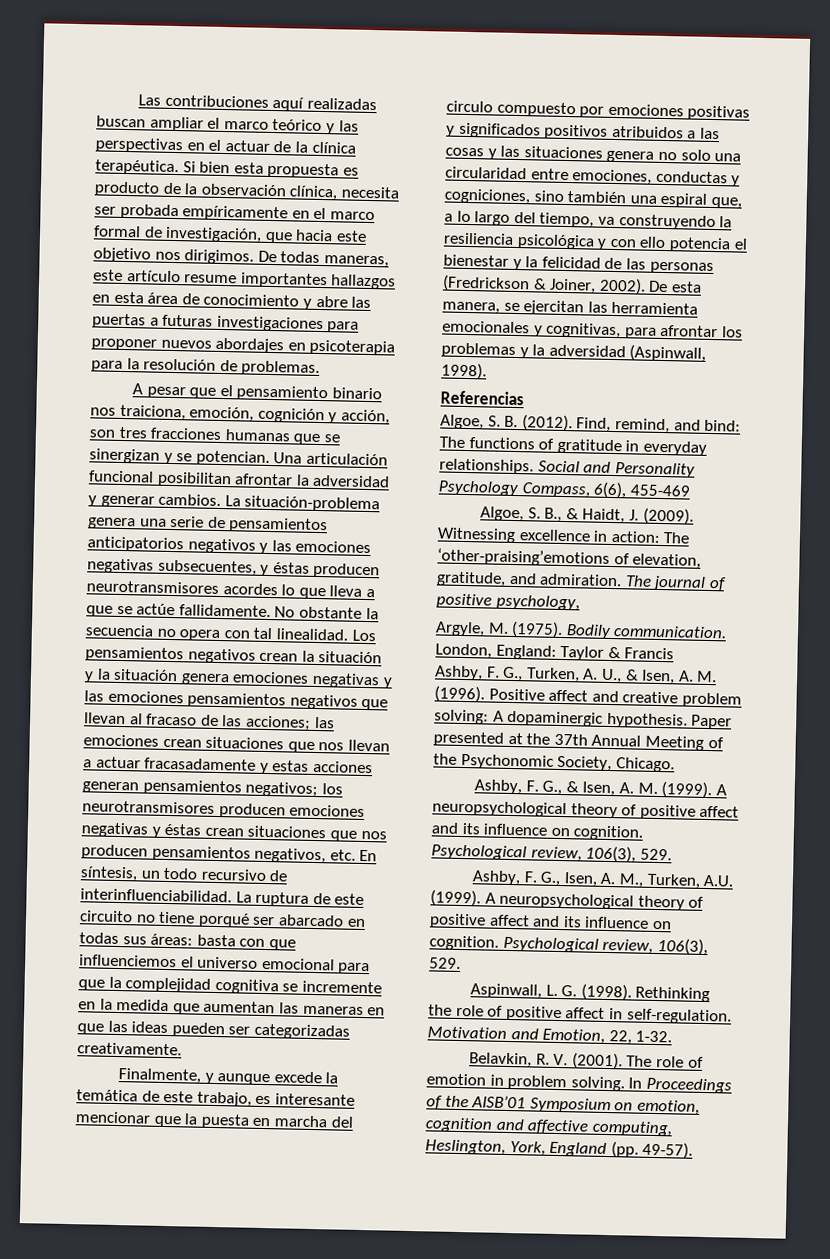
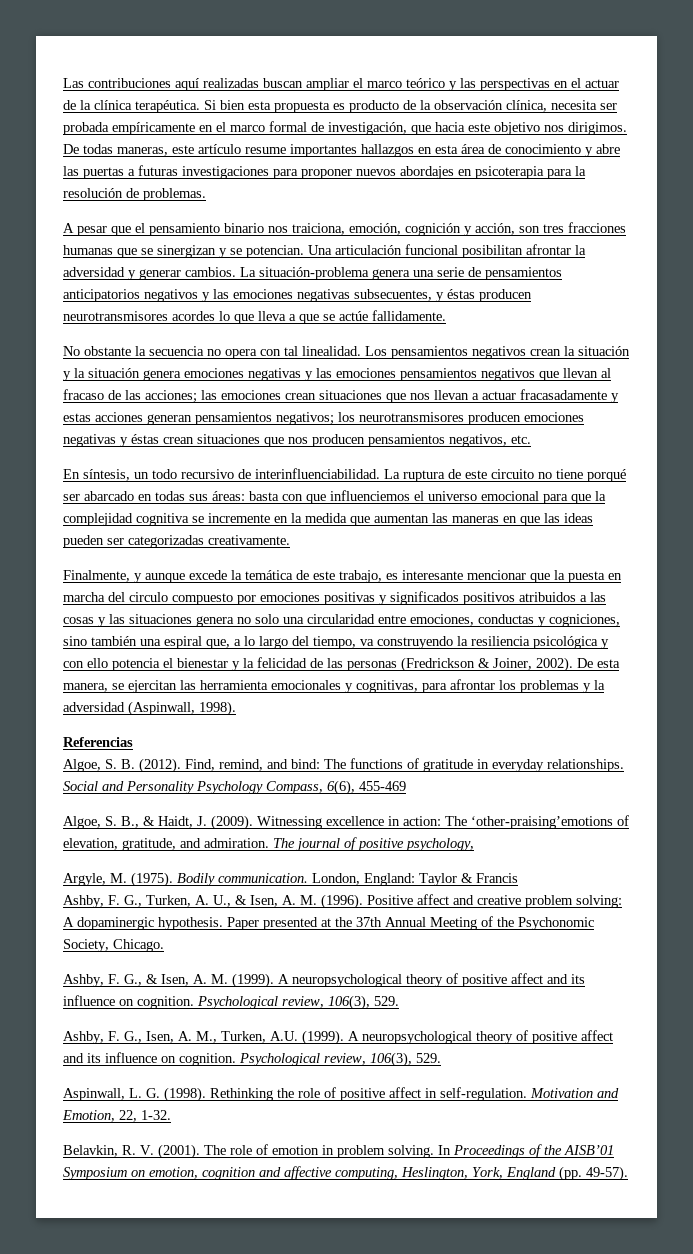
(271, 611) none -> (446, 315) //
(356, 855) none -> (531, 439) //

